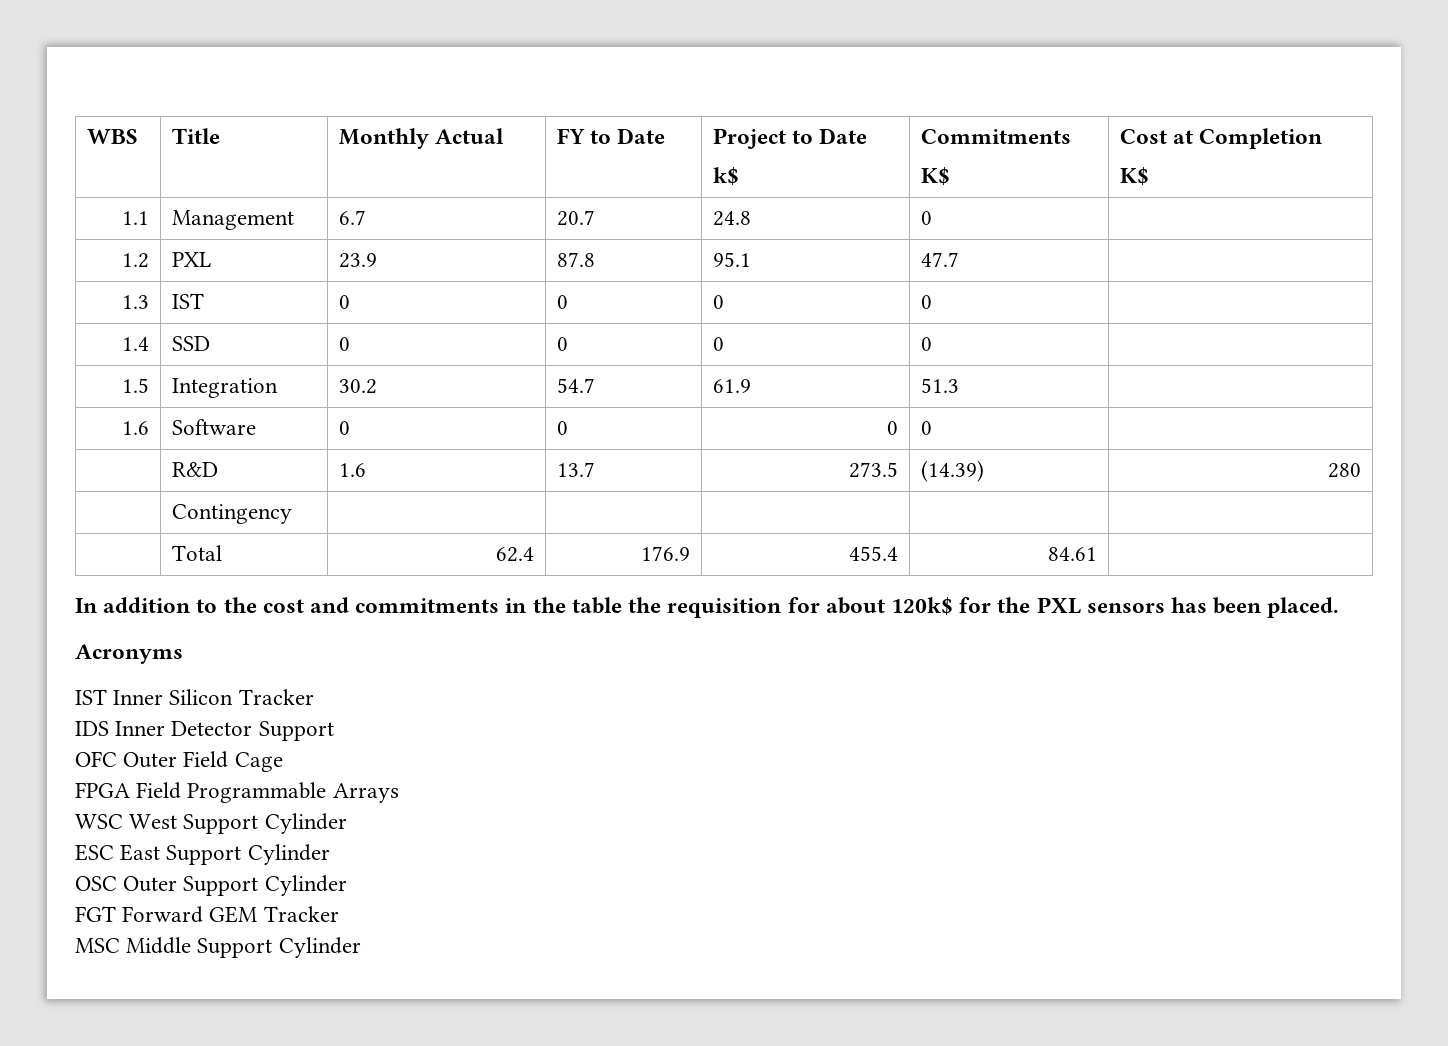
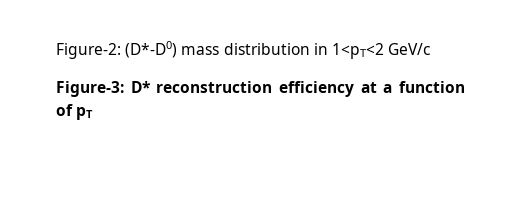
[86,129,138,144] [171,128,220,144] [338,128,504,149] [556,128,665,144] [712,128,867,149] [712,167,739,186] [920,129,1071,144] [920,167,950,186] [1119,128,1322,149] [1119,167,1149,186] [122,211,150,225] [171,210,294,230] [338,210,366,225] [556,210,595,226] [712,211,751,226] [920,211,932,225] [122,253,150,268] [171,252,211,267] [338,253,377,268] [556,252,595,267] [712,252,751,267] [920,252,959,267] [122,295,150,309] [171,293,204,309] [338,295,350,309] [556,295,568,309] [712,295,724,309] [920,295,932,309] [122,337,150,351] [171,336,210,351] [338,337,350,351] [556,337,568,351] [712,337,724,351] [920,337,932,351] [122,378,150,393] [171,378,278,398] [338,379,377,394] [556,378,595,393] [712,379,751,393] [920,378,959,393] [122,421,150,435] [171,419,256,435] [338,421,350,435] [556,421,568,435] [887,421,899,435] [920,421,932,435] [171,462,218,477] [338,463,366,477] [556,462,595,477] [849,462,899,478] [920,460,984,482] [1328,463,1362,478] [171,504,292,524] [171,545,222,561] [496,547,535,562] [641,546,691,561] [849,546,899,561] [1048,547,1098,561] [75,597,1340,618] [75,644,183,664] [75,689,314,705] [75,721,334,741] [75,751,283,772] [75,782,399,803] [75,813,347,834] [75,844,330,865] [75,875,347,896] [75,906,339,923] [75,937,361,958] WBS | Title | Monthly Actual | FY to Date | Project to Date // k$ | Commitments // K$ | Cost at Completion // K$ // 1.1 | Management | 6.7 | 20.7 | 24.8 | 0 | // 1.2 | PXL | 23.9 | 87.8 | 95.1 | 47.7 | // 1.3 | IST | 0 | 0 | 0 | 0 | // 1.4 | SSD | 0 | 0 | 0 | 0 | // 1.5 | Integration | 30.2 | 54.7 | 61.9 | 51.3 | // 1.6 | Software | 0 | 0 | 0 | 0 | // | R&D | 1.6 | 13.7 | 273.5 | (14.39) | 280 // | Contingency | | | | | // | Total | 62.4 | 176.9 | 455.4 | 84.61 | // In addition to the cost and commitments in the table the requisition for about 120k$ for the PXL sensors has been placed. // Acronyms // IST Inner Silicon Tracker // IDS Inner Detector Support // OFC Outer Field Cage // FPGA Field Programmable Arrays // WSC West Support Cylinder // ESC East Support Cylinder // OSC Outer Support Cylinder // FGT Forward GEM Tracker // MSC Middle Support Cylinder -> [56,41,431,59] [56,81,466,97] [56,104,94,120] Figure-2: (D*-D0) mass distribution in 1<pT<2 GeV/c // Figure-3: D* reconstruction efficiency at a function of pT

